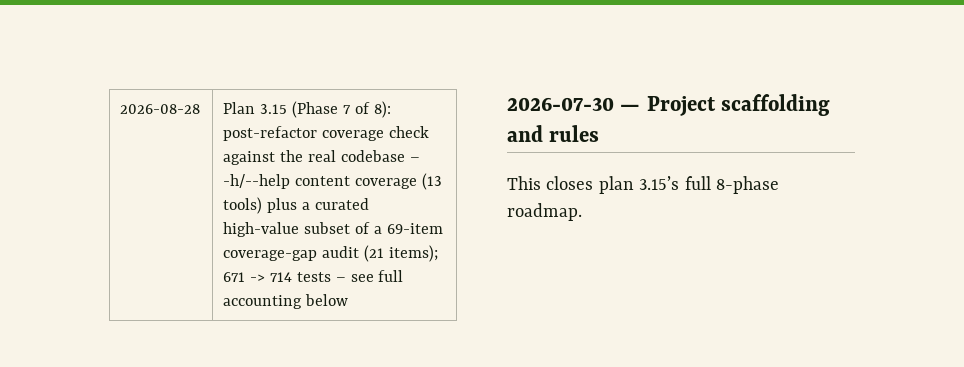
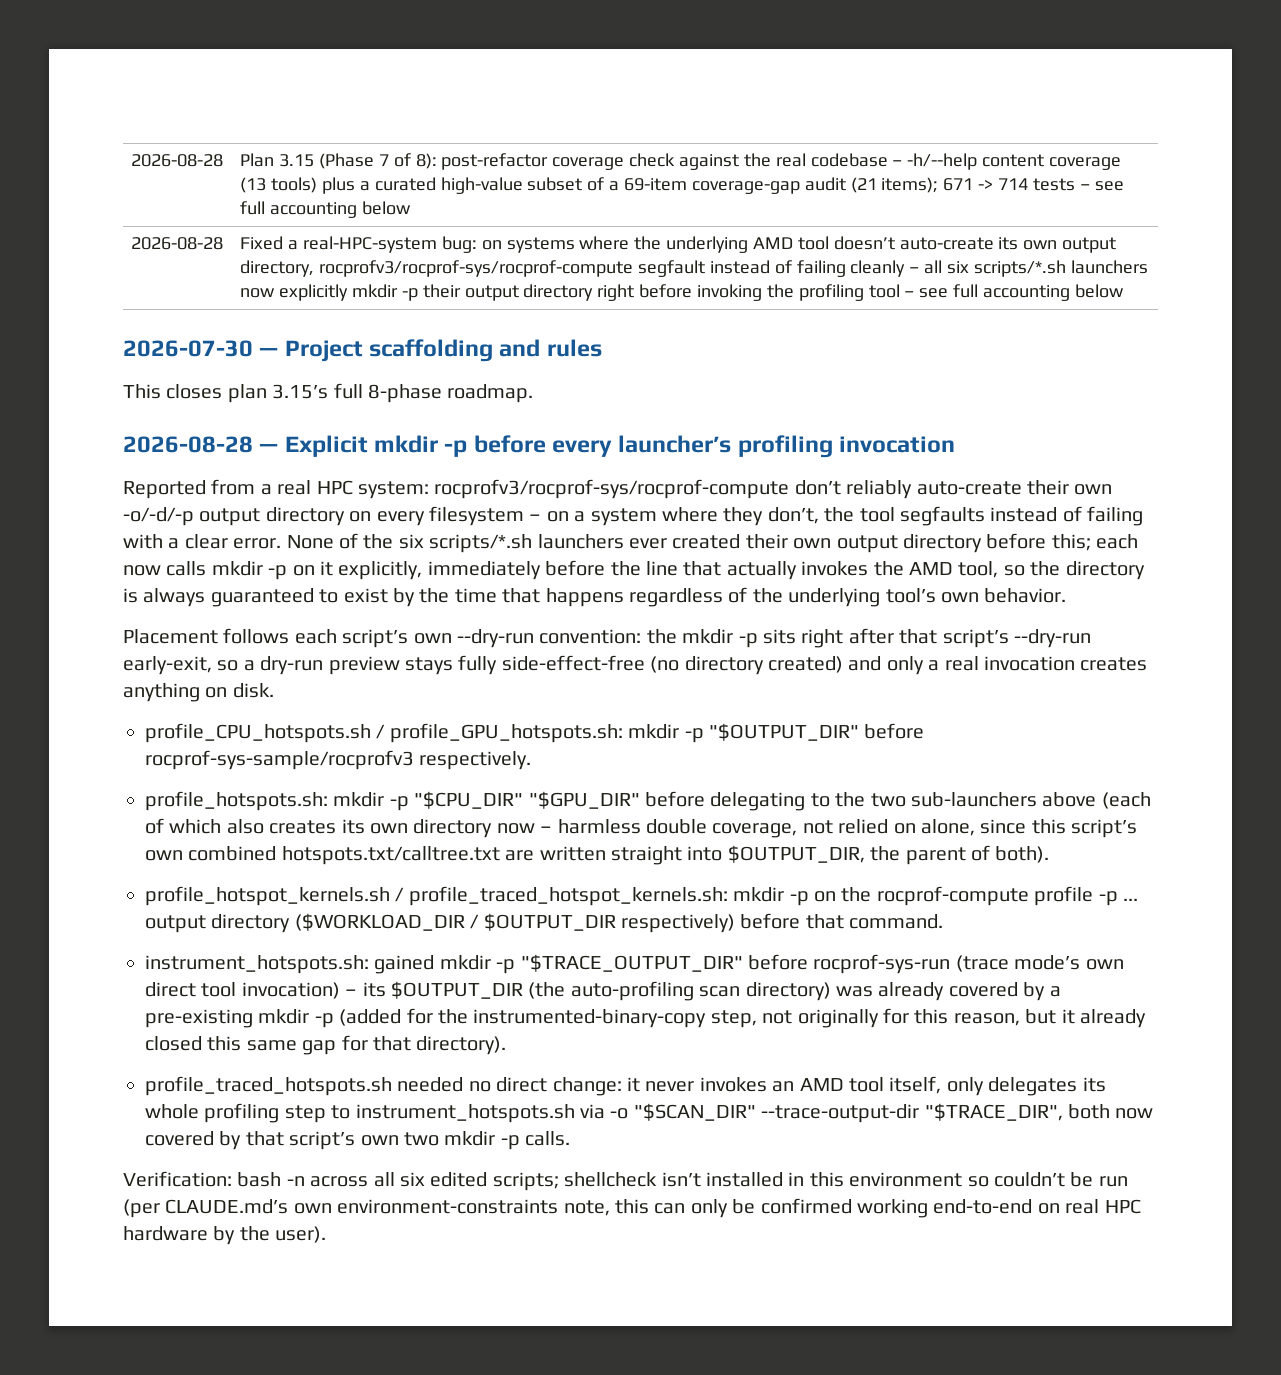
(349, 300) none -> [131,237,224,250] [240,236,1117,253] [240,260,1148,277] [240,284,1124,301] // 2026-08-28 | Fixed a real-HPC-system bug: on systems where the underlying AMD tool doesn’t auto-create its own output directory, rocprofv3/rocprof-sys/rocprof-compute segfault instead of failing cleanly – all six scripts/*.sh launchers now explicitly mkdir -p their output directory right before invoking the profiling tool – see full accounting below
(582, 212) none -> [123,435,956,458] [123,479,1113,499] [123,506,1144,526] [123,533,1139,553] [123,560,1145,580] [123,587,1067,607] [123,628,1091,648] [123,655,1148,675] [123,683,274,702] [145,723,925,743] [145,750,532,770] [145,791,1151,811] [145,818,1138,838] [145,845,1050,865] [145,886,1138,906] [145,913,944,933] [145,954,1124,974] [145,981,1061,1001] [145,1008,1146,1028] [145,1035,507,1055] [145,1076,1106,1096] [145,1103,1154,1123] [145,1131,571,1150] [123,1171,1128,1191] [123,1198,1141,1218] [123,1226,327,1245] // 2026-08-28 — Explicit mkdir -p before every launcher’s profiling invocation // Reported from a real HPC system: rocprofv3/rocprof-sys/rocprof-compute don’t reliably auto-create their own -o/-d/-p output directory on every filesystem – on a system where they don’t, the tool segfaults instead of failing with a clear error. None of the six scripts/*.sh launchers ever created their own output directory before this; each now calls mkdir -p on it explicitly, immediately before the line that actually invokes the AMD tool, so the directory is always guaranteed to exist by the time that happens regardless of the underlying tool’s own behavior. // Placement follows each script’s own --dry-run convention: the mkdir -p sits right after that script’s --dry-run early-exit, so a dry-run preview stays fully side-effect-free (no directory created) and only a real invocation creates anything on disk. // profile_CPU_hotspots.sh / profile_GPU_hotspots.sh: mkdir -p "$OUTPUT_DIR" before rocprof-sys-sample/rocprofv3 respectively. // profile_hotspots.sh: mkdir -p "$CPU_DIR" "$GPU_DIR" before delegating to the two sub-launchers above (each of which also creates its own directory now – harmless double coverage, not relied on alone, since this script’s own combined hotspots.txt/calltree.txt are written straight into $OUTPUT_DIR, the parent of both). // profile_hotspot_kernels.sh / profile_traced_hotspot_kernels.sh: mkdir -p on the rocprof-compute profile -p ... output directory ($WORKLOAD_DIR / $OUTPUT_DIR respectively) before that command. // instrument_hotspots.sh: gained mkdir -p "$TRACE_OUTPUT_DIR" before rocprof-sys-run (trace mode’s own direct tool invocation) – its $OUTPUT_DIR (the auto-profiling scan directory) was already covered by a pre-existing mkdir -p (added for the instrumented-binary-copy step, not originally for this reason, but it already closed this same gap for that directory). // profile_traced_hotspots.sh needed no direct change: it never invokes an AMD tool itself, only delegates its whole profiling step to instrument_hotspots.sh via -o "$SCAN_DIR" --trace-output-dir "$TRACE_DIR", both now covered by that script’s own two mkdir -p calls. // Verification: bash -n across all six edited scripts; shellcheck isn’t installed in this environment so couldn’t be run (per CLAUDE.md’s own environment-constraints note, this can only be confirmed working end-to-end on real HPC hardware by the user).

